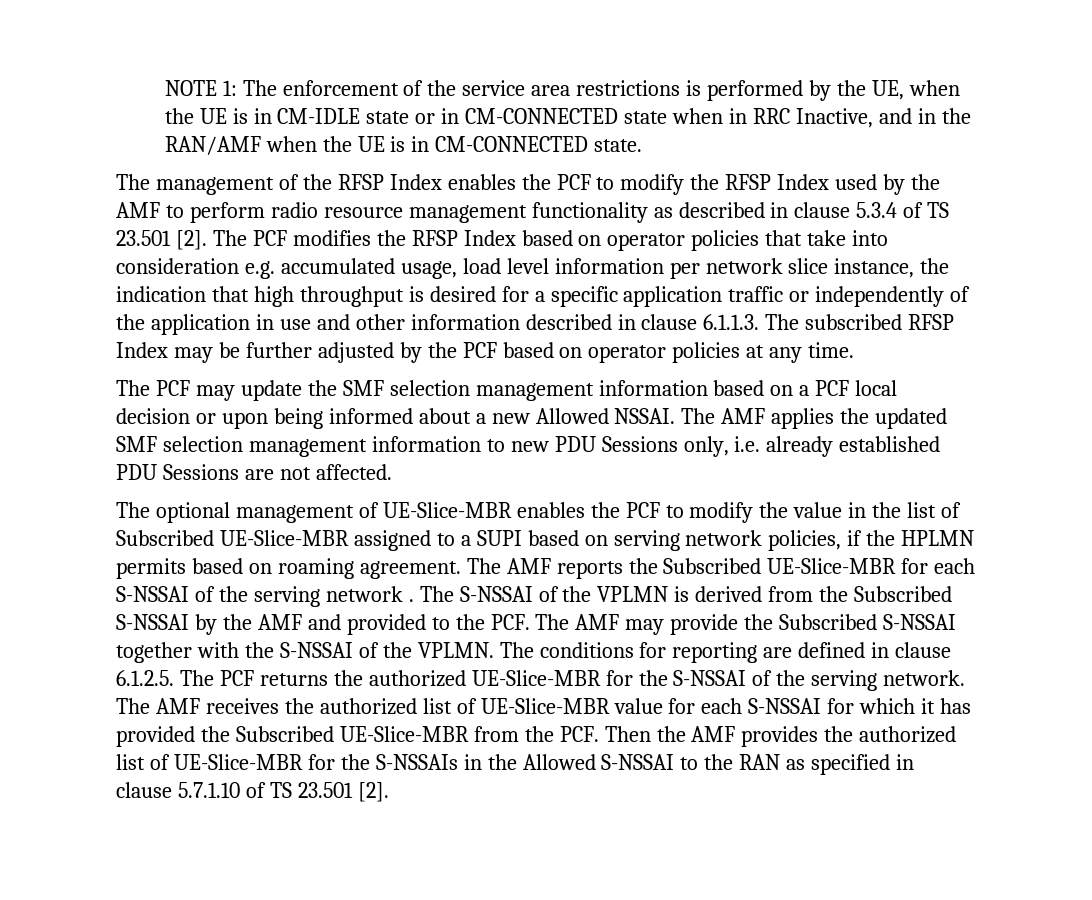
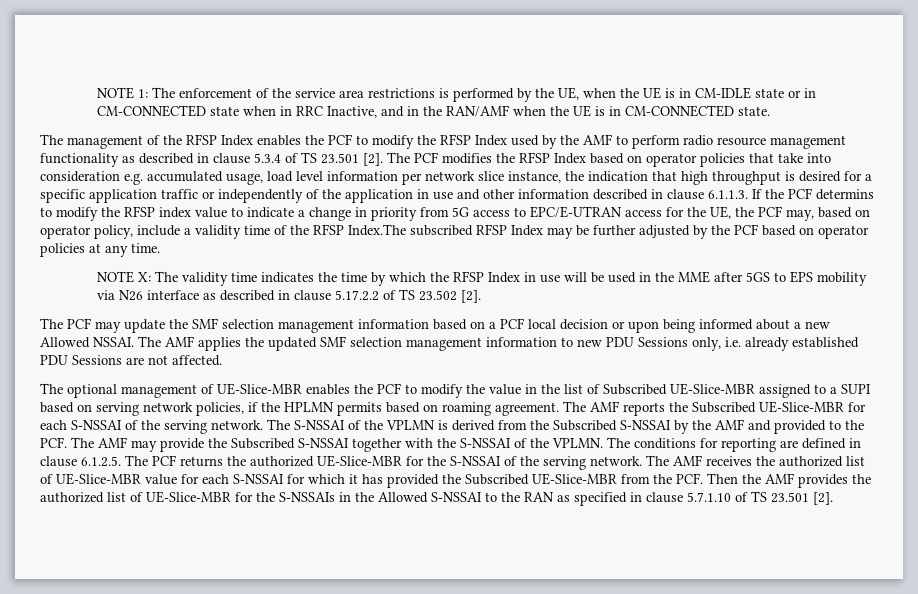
[765,314,800,330] The -> [752,188,874,200] [40,206,870,221] [40,224,406,239] If the PCF determins to modify the RFSP index value to indicate a change in priority from 5G access to EPC/E-UTRAN access for the UE, the PCF may, based on operator policy, include a validity time of the RFSP Index.The
(855, 350) none -> [97,271,868,286] [97,289,482,303] // NOTE X: The validity time indicates the time by which the RFSP Index in use will be used in the MME after 5GS to EPS mobility via N26 interface as described in clause 5.17.2.2 of TS 23.502 [2].
[325,586,414,602] network . -> [211,420,263,430] network.

